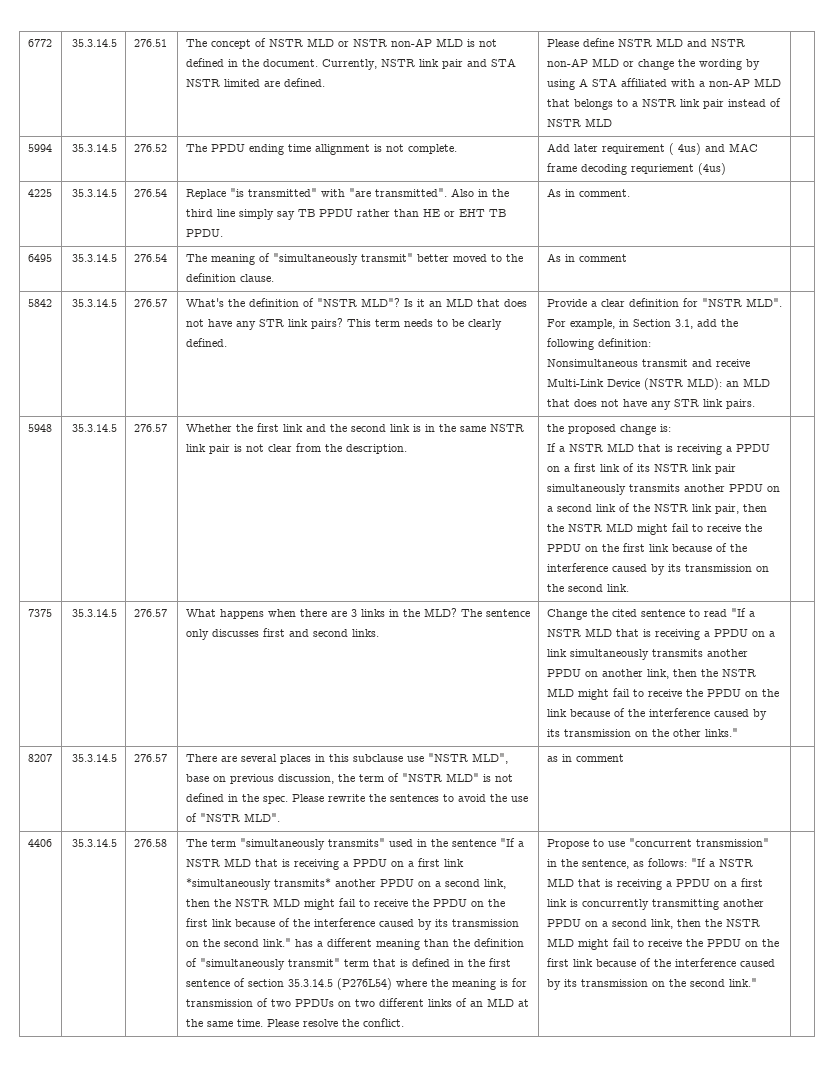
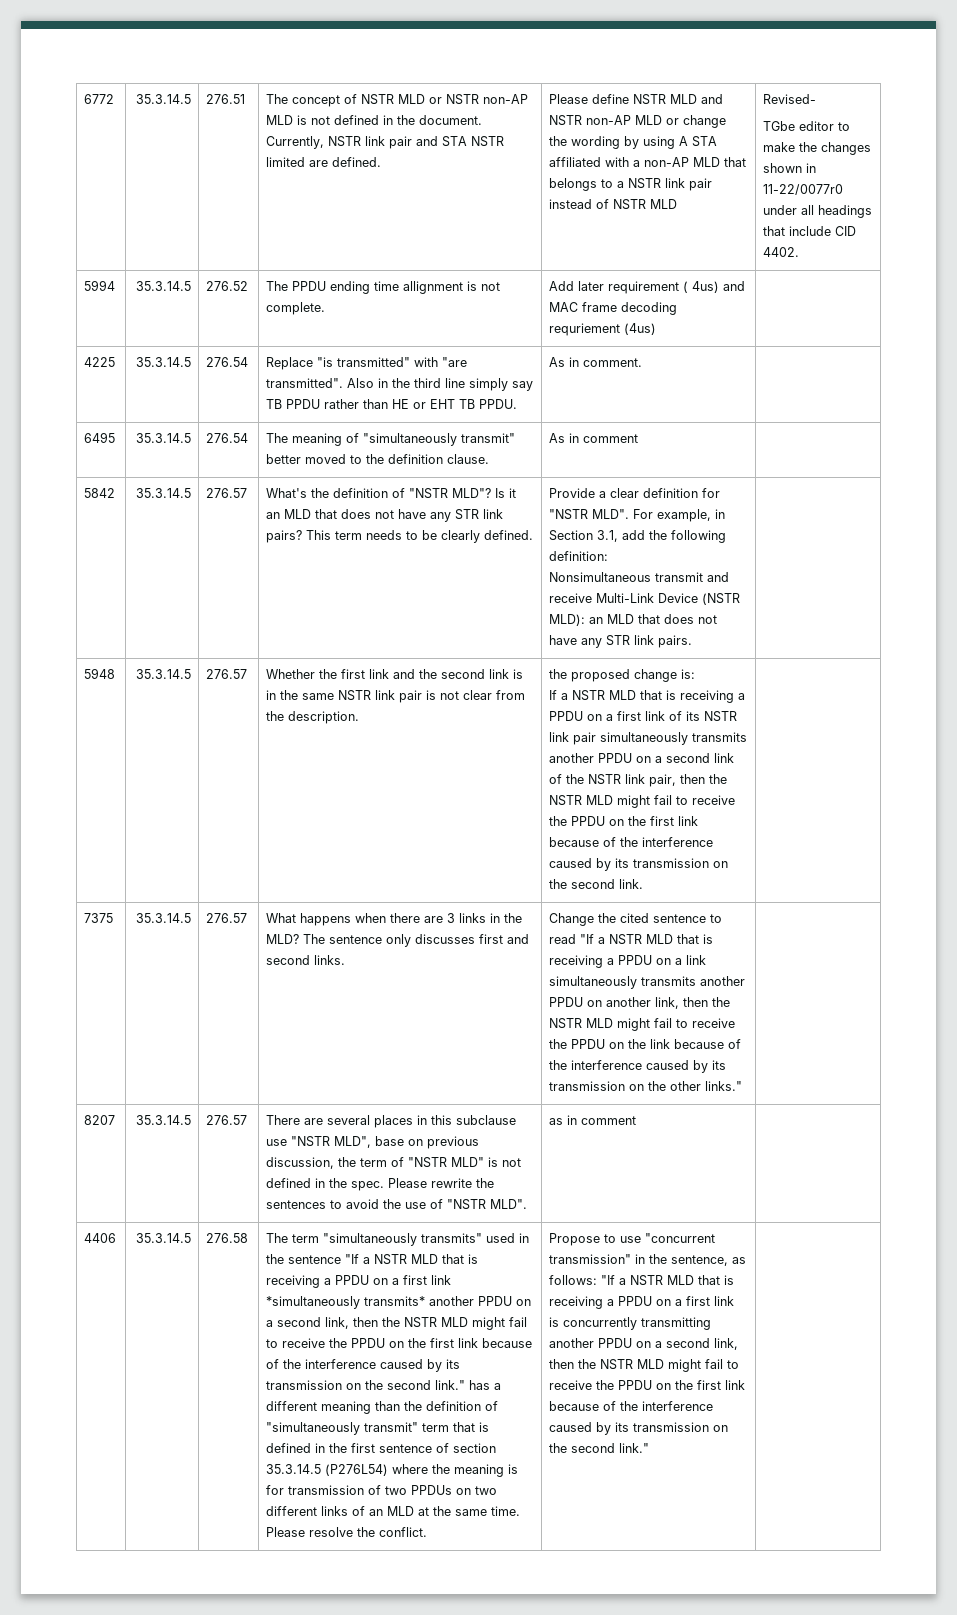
(612, 122) none -> [763,94,817,104] [763,121,851,131] [763,142,872,155] [763,163,817,173] [763,184,844,195] [763,205,873,218] [763,226,857,236] [763,247,800,257] Revised- // TGbe editor to make the changes shown in 11-22/0077r0 under all headings that include CID 4402.

